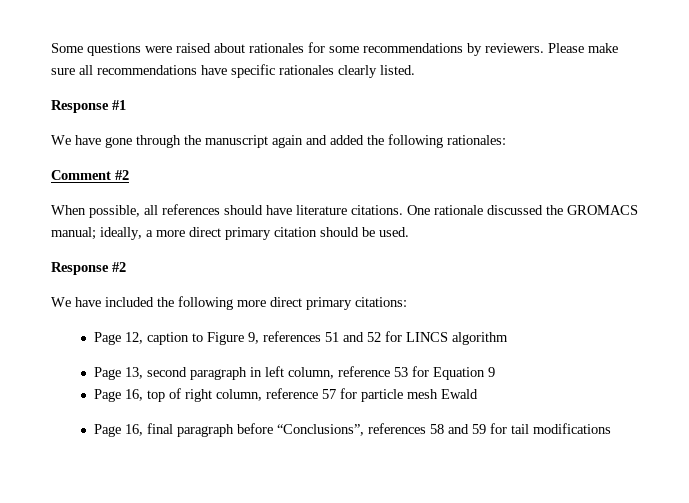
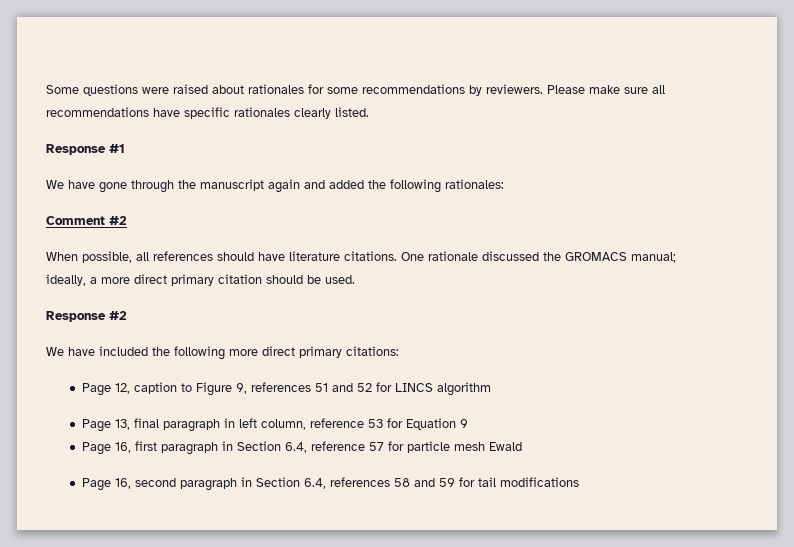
[146,367,187,377] second -> [133,418,159,428] final
[146,388,262,402] top of right column, -> [134,441,307,455] first paragraph in Section 6.4,
[146,423,364,437] final paragraph before “Conclusions”, -> [134,477,326,491] second paragraph in Section 6.4,

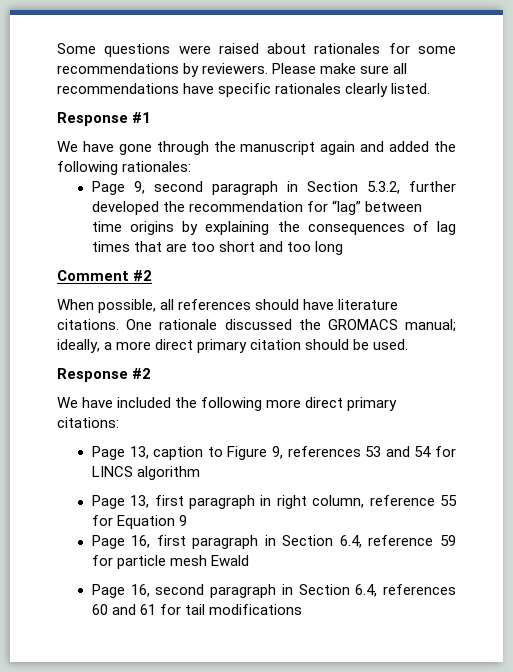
(504, 184) none -> [91,181,457,195] [91,200,423,215] [91,221,456,235] [91,241,344,255] // Page 9, second paragraph in Section 5.3.2, further developed the recommendation for “lag” between time origins by explaining the consequences of lag times that are too short and too long
[114,383,130,394] 12, -> [129,446,149,459] 13,
[314,383,372,392] 51 and 52 -> [365,446,432,457] 53 and 54
[133,418,257,432] final paragraph in left -> [154,495,307,509] first paragraph in right
[367,419,383,428] 53 -> [440,495,458,506] 55
[368,442,384,451] 57 -> [440,535,457,546] 59
[393,478,455,487] 58 and 59 -> [91,604,156,615] 60 and 61

